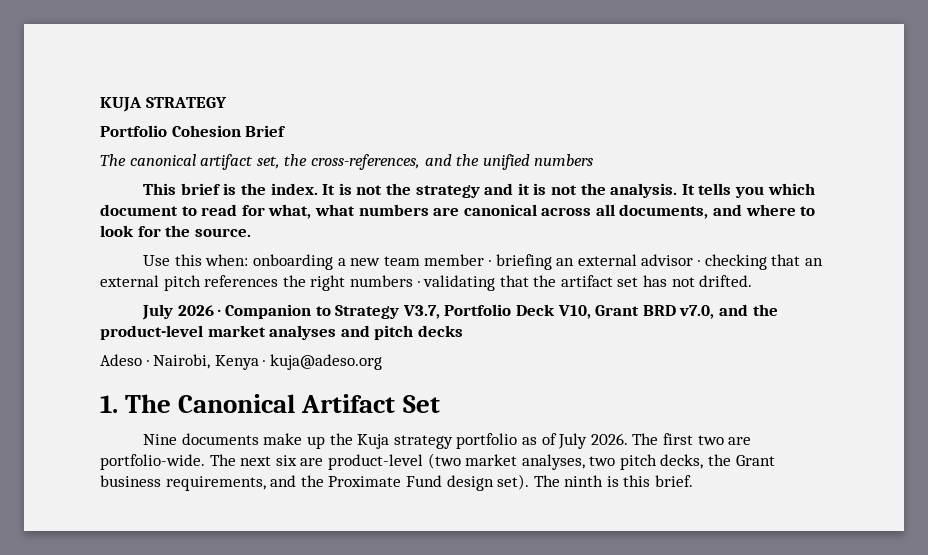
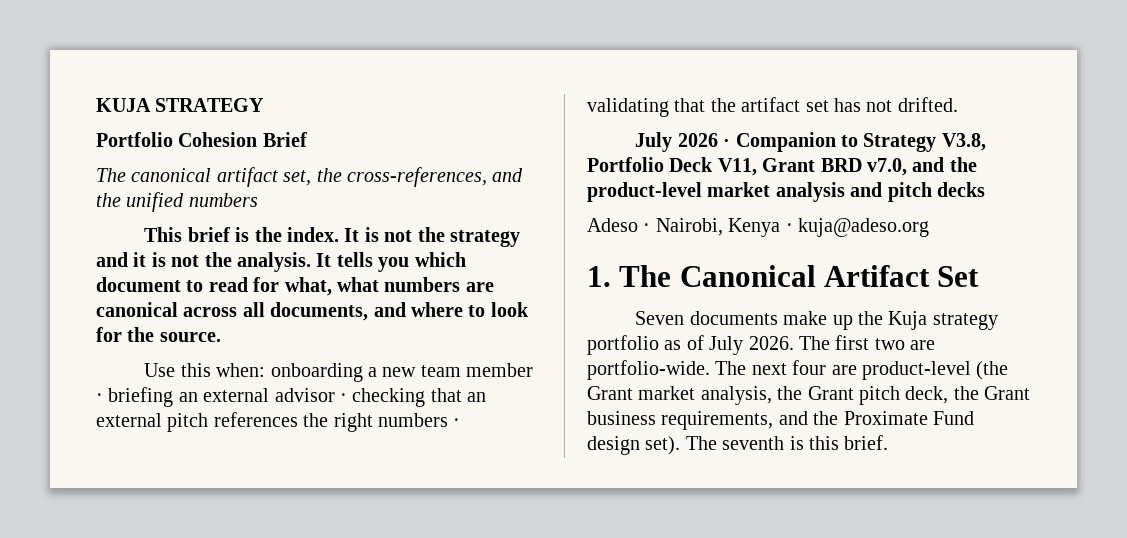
[402,305,440,319] V3.7, -> [941,133,986,151] V3.8,
[557,305,591,319] V10, -> [717,158,757,176] V11,
[269,325,337,340] analyses -> [775,182,845,202] analysis
[143,434,178,445] Nine -> [635,311,685,325] Seven
[275,455,297,466] six -> [792,360,827,375] four
[427,453,704,470] (two market analyses, two pitch decks, -> [976,361,1009,380] [587,386,949,405] (the Grant market analysis, the Grant pitch deck,
[564,475,604,487] ninth -> [722,436,785,450] seventh

